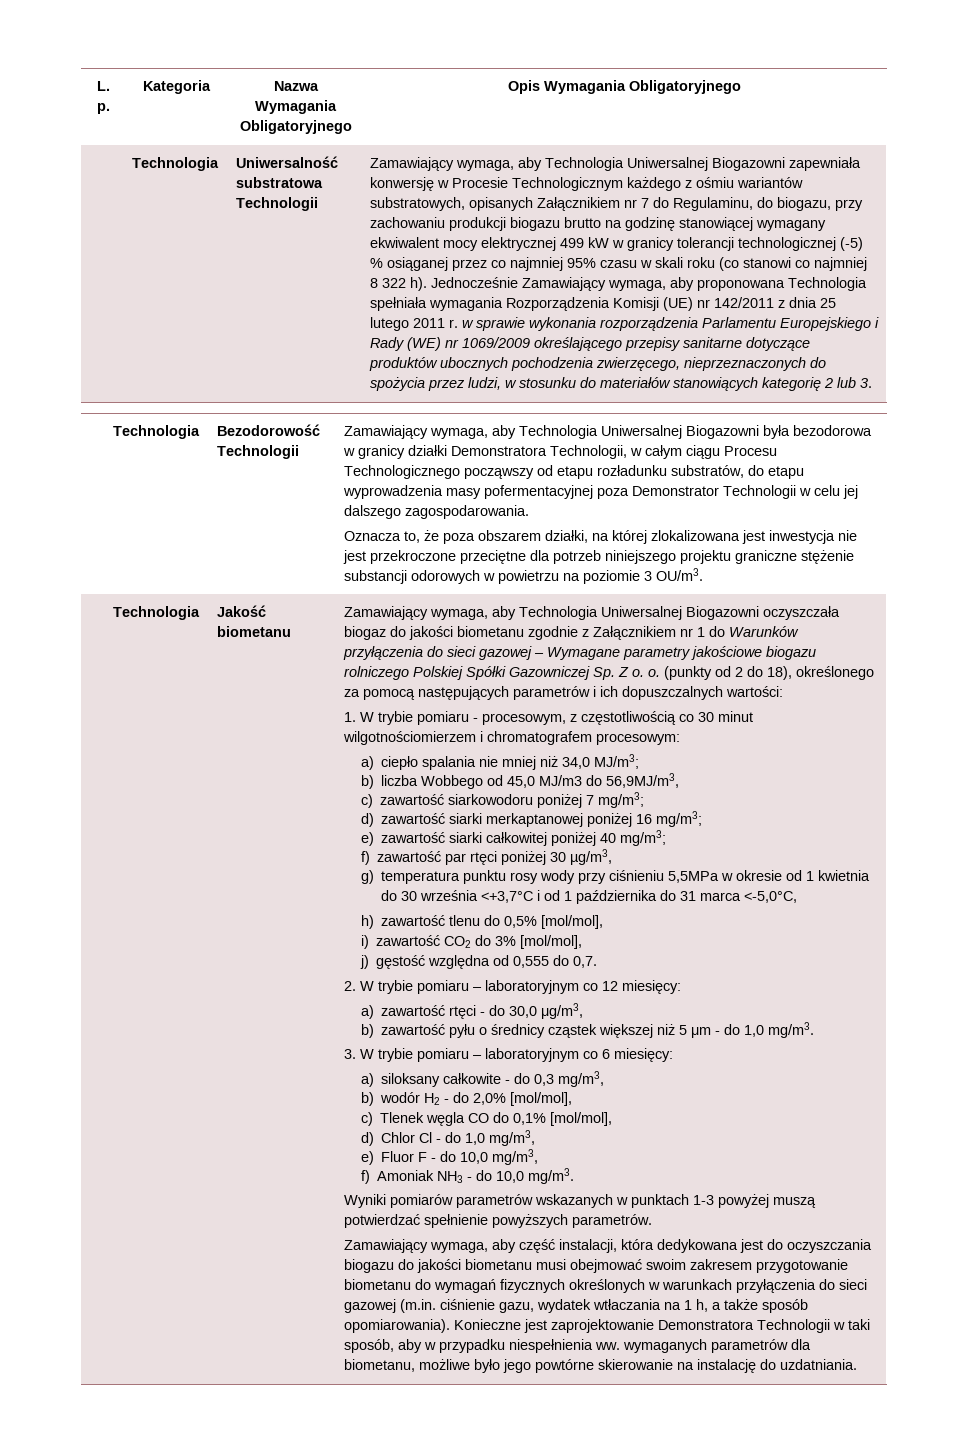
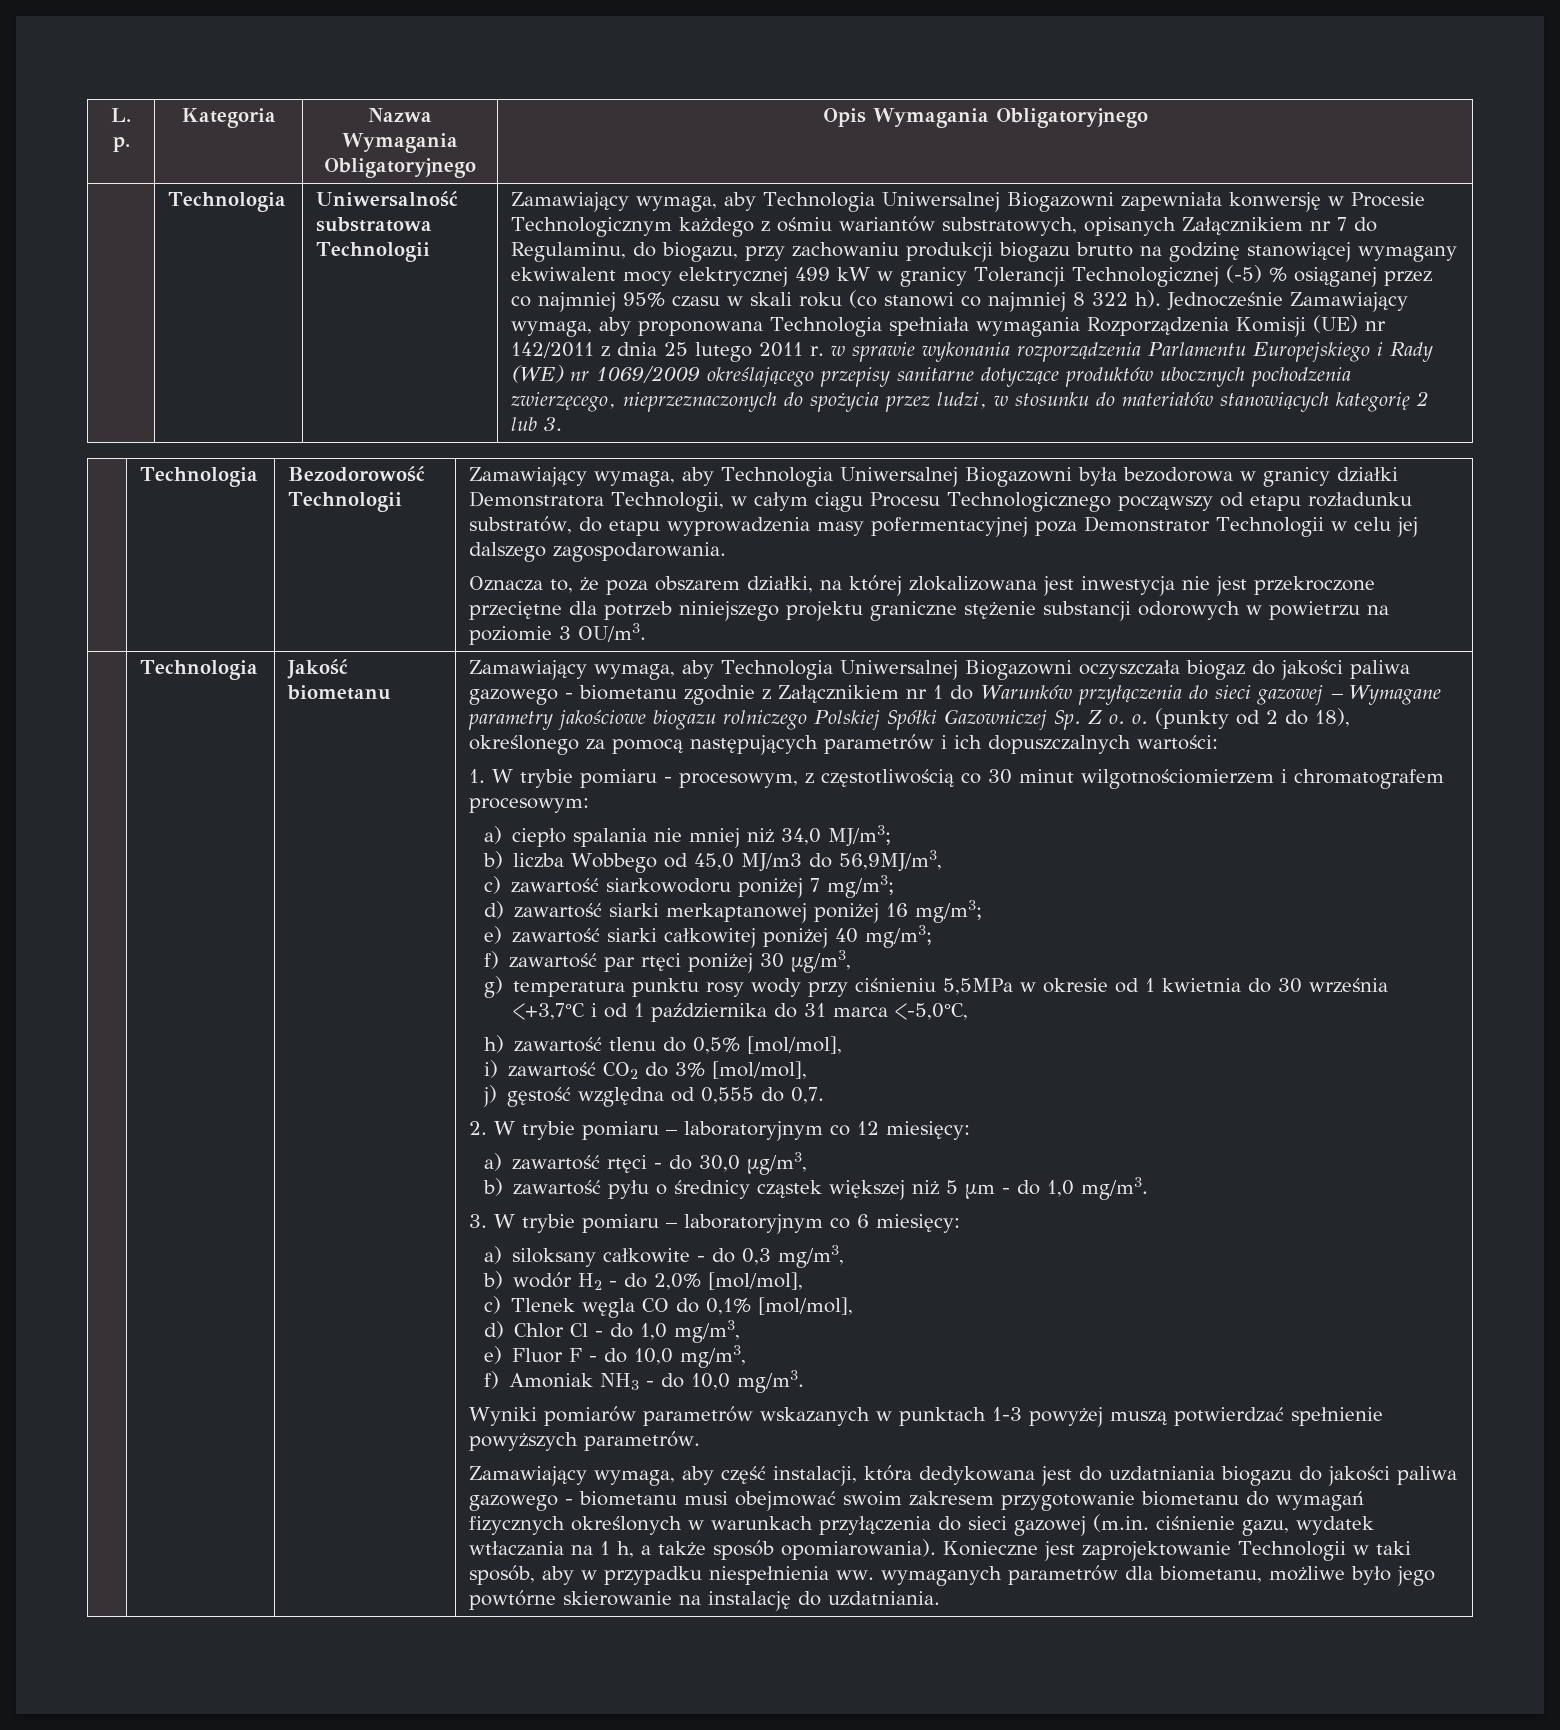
[677,237,837,251] tolerancji technologicznej -> [974,267,1220,287] Tolerancji Technologicznej
(454, 633) none -> [1350,660,1411,679] [469,689,574,705] paliwa gazowego -
[787,1239,873,1253] oczyszczania -> [1109,1466,1216,1481] uzdatniania
(462, 1266) none -> [1397,1466,1458,1485] [469,1495,574,1511] paliwa gazowego -
[658,1320,755,1330] Demonstratora -> (1232, 1551) none

